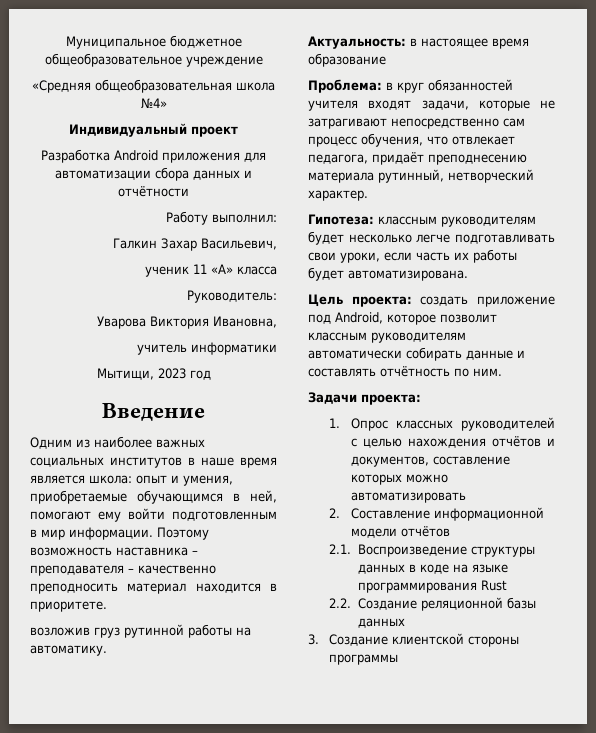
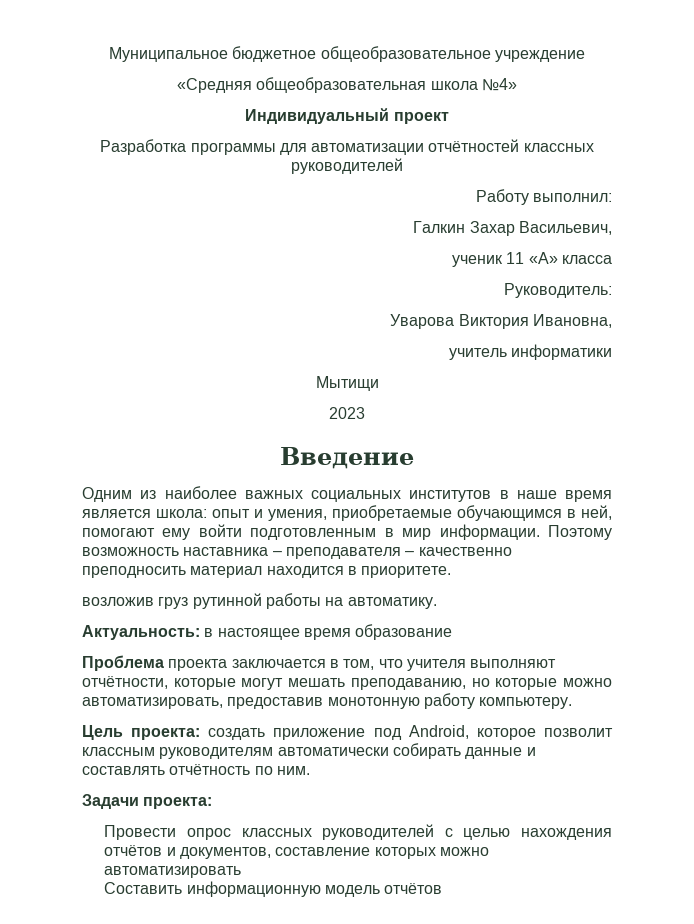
[114,150,266,163] [55,167,252,181] [118,186,189,197] Android приложения для автоматизации сбора данных и отчётности -> [190,139,594,155] [291,158,403,174] программы для автоматизации отчётностей классных руководителей
[96,368,154,380] Мытищи, -> [315,376,379,391] Мытищи //
[189,370,211,380] год -> (365, 413) none
[308,79,513,93] [308,100,555,111] [308,118,525,129] [308,133,515,147] [308,152,527,165] [308,169,534,183] [308,190,368,201] [308,214,536,227] [308,231,555,245] [308,249,517,263] [308,267,468,281] Проблема: в круг обязанностей учителя входят задачи, которые не затрагивают непосредственно сам процесс обучения, что отвлекает педагога, придаёт преподнесению материала рутинный, нетворческий характер. // Гипотеза: классным руководителям будет несколько легче подготавливать свои уроки, если часть их работы будет автоматизирована. -> [82,655,557,671] [82,676,612,690] [82,693,573,709] Проблема проекта заключается в том, что учителя выполняют отчётности, которые могут мешать преподаванию, но которые можно автоматизировать, предоставив монотонную работу компьютеру.
[329,418,388,431] 1. Опрос -> [104,825,231,840] Провести опрос
[329,507,544,521] [350,526,450,538] [329,544,535,557] [357,564,508,574] [357,580,507,593] [329,597,536,611] [357,618,405,628] [308,633,520,647] [329,654,399,665] 2. Составление информационной модели отчётов // 2.1. Воспроизведение структуры данных в коде на языке программирования Rust // 2.2. Создание реляционной базы данных // 3. Создание клиентской стороны программы -> [104,881,443,897] Составить информационную модель отчётов

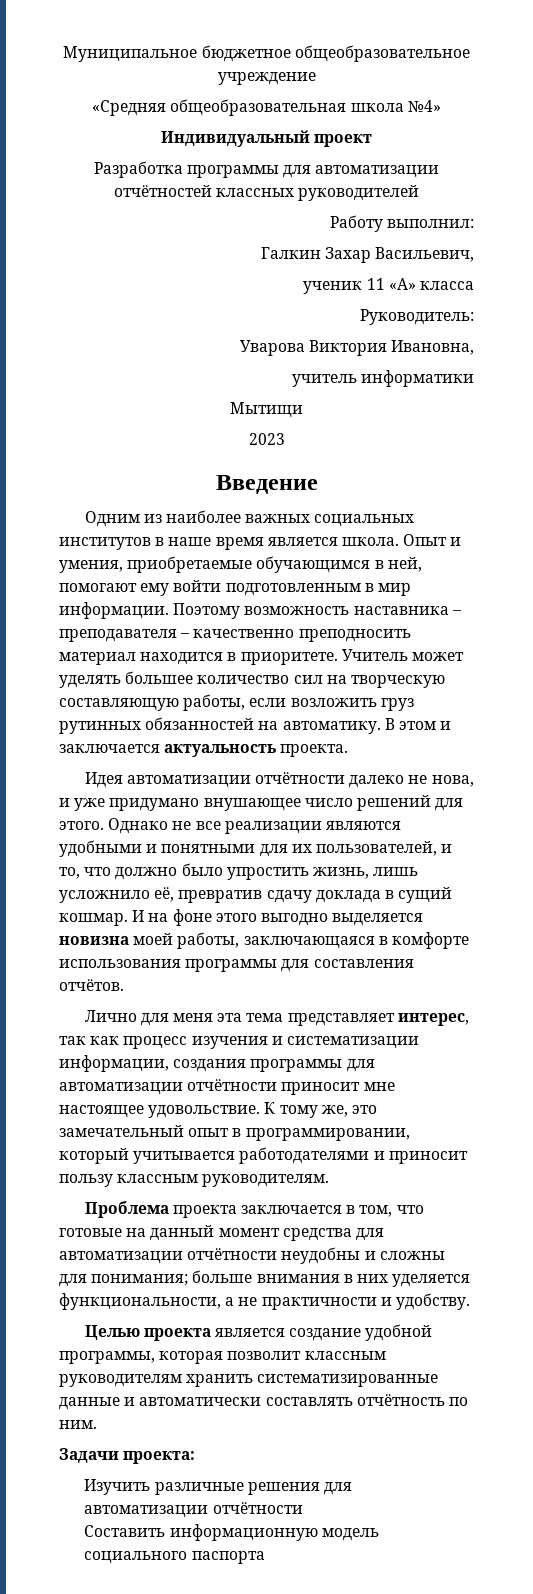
[156,509,250,518] школа: опыт -> [341,534,448,546] школа. Опыт
[82,593,437,609] [82,624,453,640] // возложив груз рутинной работы на автоматику. // Актуальность: в настоящее время образование -> [341,649,464,661] [59,671,445,688] [59,694,414,711] [59,717,452,734] [59,744,349,757] [84,772,474,788] [59,795,464,811] [59,818,401,834] [59,840,453,857] [59,863,419,880] [59,887,453,903] [59,909,424,926] [59,932,469,949] [59,959,414,972] [59,979,124,991] [84,1010,469,1026] [59,1036,419,1049] [59,1055,375,1072] [59,1079,395,1095] [59,1102,377,1118] [59,1125,410,1141] [59,1147,468,1164] [59,1174,330,1187] Учитель может уделять большее количество сил на творческую составляющую работы, если возложить груз рутинных обязанностей на автоматику. В этом и заключается актуальность проекта. // Идея автоматизации отчётности далеко не нова, и уже придумано внушающее число решений для этого. Однако не все реализации являются удобными и понятными для их пользователей, и то, что должно было упростить жизнь, лишь усложнило её, превратив сдачу доклада в сущий кошмар. И на фоне этого выгодно выделяется новизна моей работы, заключающаяся в комфорте использования программы для составления отчётов. // Лично для меня эта тема представляет интерес, так как процесс изучения и систематизации информации, создания программы для автоматизации отчётности приносит мне настоящее удовольствие. К тому же, это замечательный опыт в программировании, который учитывается работодателями и приносит пользу классным руководителям.
[406,659,557,671] [82,676,612,690] [82,693,573,709] [82,725,536,740] учителя выполняют отчётности, которые могут мешать преподаванию, но которые можно автоматизировать, предоставив монотонную работу компьютеру. // Цель проекта: создать приложение под Android, которое -> [59,1225,384,1241] [59,1247,445,1264] [59,1270,471,1287] [59,1293,470,1310] [84,1324,433,1341] [59,1351,224,1364] готовые на данный момент средства для автоматизации отчётности неудобны и сложны для понимания; больше внимания в них уделяется функциональности, а не практичности и удобству. // Целью проекта является создание удобной программы, которая
[277,743,461,759] автоматически собирать -> [186,1374,439,1387] хранить систематизированные
(536, 751) none -> [139,1397,262,1406] автоматически
[104,824,612,840] [104,845,489,859] [104,866,242,878] Провести опрос классных руководителей с целью нахождения отчётов и документов, составление которых можно автоматизировать -> [84,1479,352,1495] [84,1502,303,1518] Изучить различные решения для автоматизации отчётности
[384,883,443,894] отчётов -> [84,1551,265,1564] социального паспорта

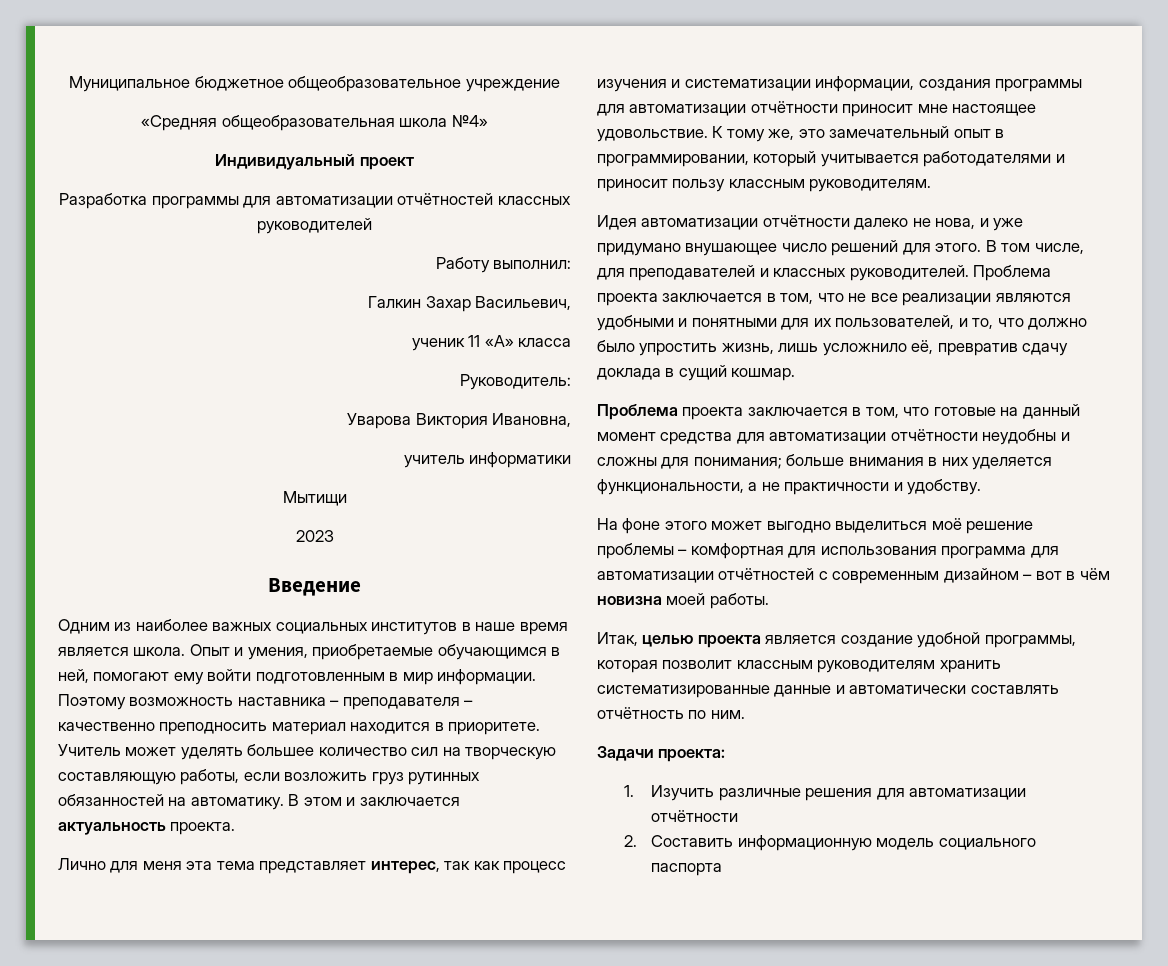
[84,772,474,788] [59,795,464,811] [59,818,401,834] [59,840,453,857] [59,863,419,880] [59,887,453,903] [59,909,424,926] [59,932,469,949] [59,959,414,972] [59,979,124,991] // Идея автоматизации отчётности далеко не нова, и уже придумано внушающее число решений для этого. Однако не все реализации являются удобными и понятными для их пользователей, и то, что должно было упростить жизнь, лишь усложнило её, превратив сдачу доклада в сущий кошмар. И на фоне этого выгодно выделяется новизна моей работы, заключающаяся в комфорте использования программы для составления отчётов. -> (236, 828) none
(330, 1180) none -> [597,215,1024,231] [597,240,1084,256] [597,265,1052,281] [597,293,1071,306] [597,315,1088,331] [597,340,1069,356] [597,365,796,381] // Идея автоматизации отчётности далеко не нова, и уже придумано внушающее число решений для этого. В том числе, для преподавателей и классных руководителей. Проблема проекта заключается в том, что не все реализации являются удобными и понятными для их пользователей, и то, что должно было упростить жизнь, лишь усложнило её, превратив сдачу доклада в сущий кошмар.
[84,1325,140,1340] Целью -> [597,518,1034,534] [597,543,1059,559] [597,568,1110,584] [597,593,769,609] [597,632,694,647] На фоне этого может выгодно выделиться моё решение проблемы – комфортная для использования программа для автоматизации отчётностей с современным дизайном – вот в чём новизна моей работы. // Итак, целью
(196, 1457) none -> [624,785,635,797] 1.
(303, 1508) none -> [624,835,638,847] 2.

